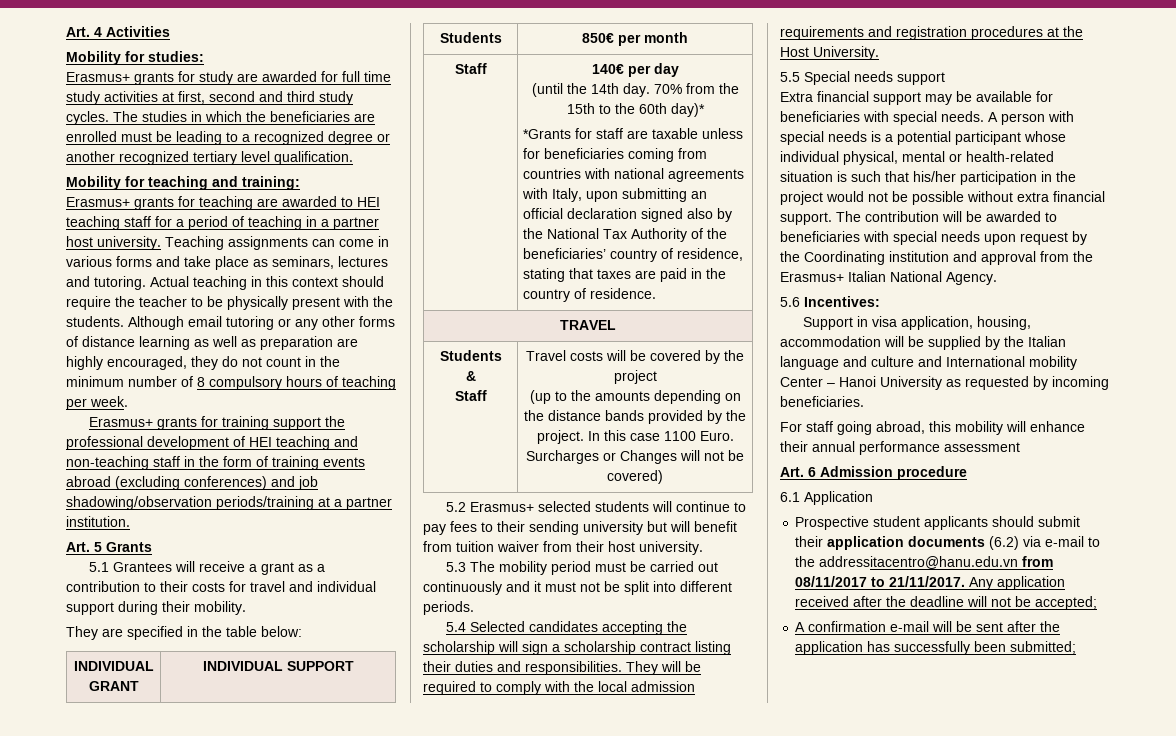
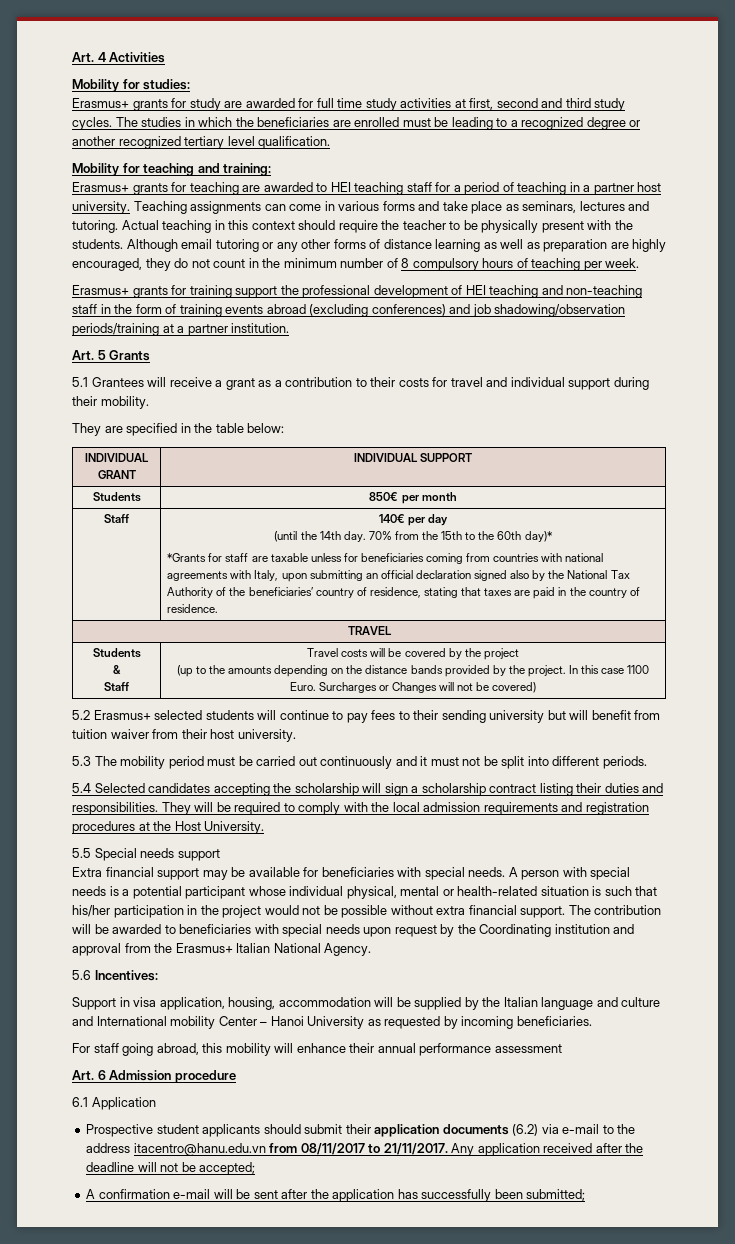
[819,556,1019,569] addressitacentro@hanu.edu.vn -> [86,1143,266,1156] address itacentro@hanu.edu.vn

